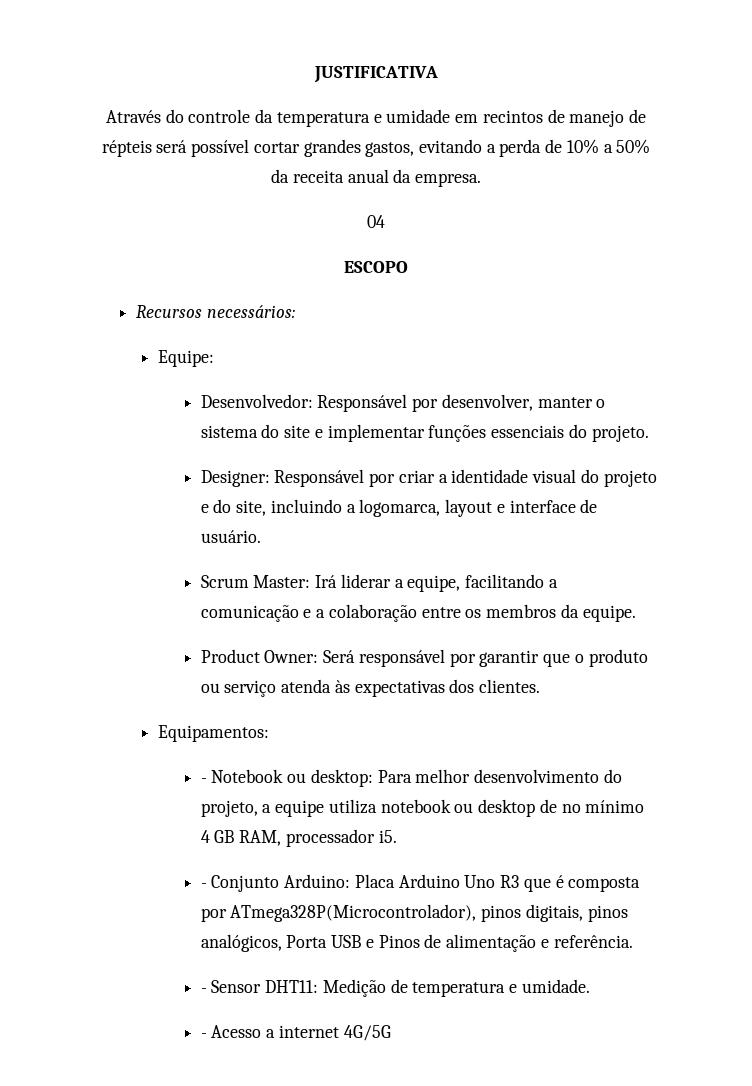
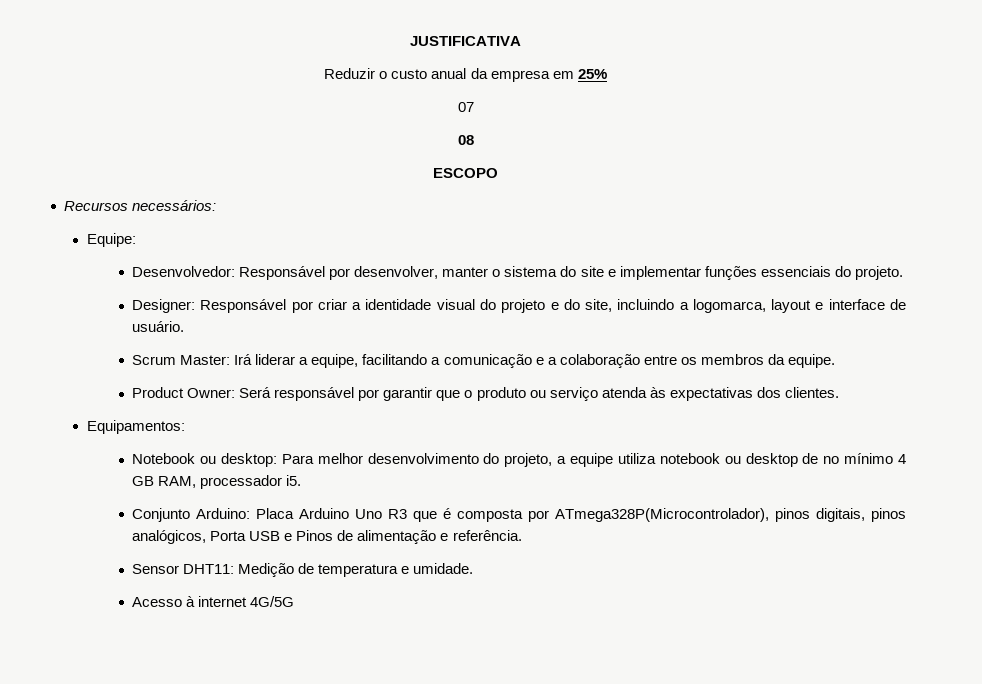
[106,109,646,127] [101,139,651,157] [271,169,481,187] [367,215,385,228] Através do controle da temperatura e umidade em recintos de manejo de répteis será possível cortar grandes gastos, evitando a perda de 10% a 50% da receita anual da empresa. // 04 -> [324,68,607,82] [457,102,474,112] [457,135,474,145] Reduzir o custo anual da empresa em 25% // 07 // 08
[200,778,207,783] - -> (185, 427) none
[200,883,207,888] - -> (302, 480) none
[200,988,207,993] - -> (522, 535) none
[200,1025,276,1038] - Acesso a -> [132,596,196,607] Acesso à

